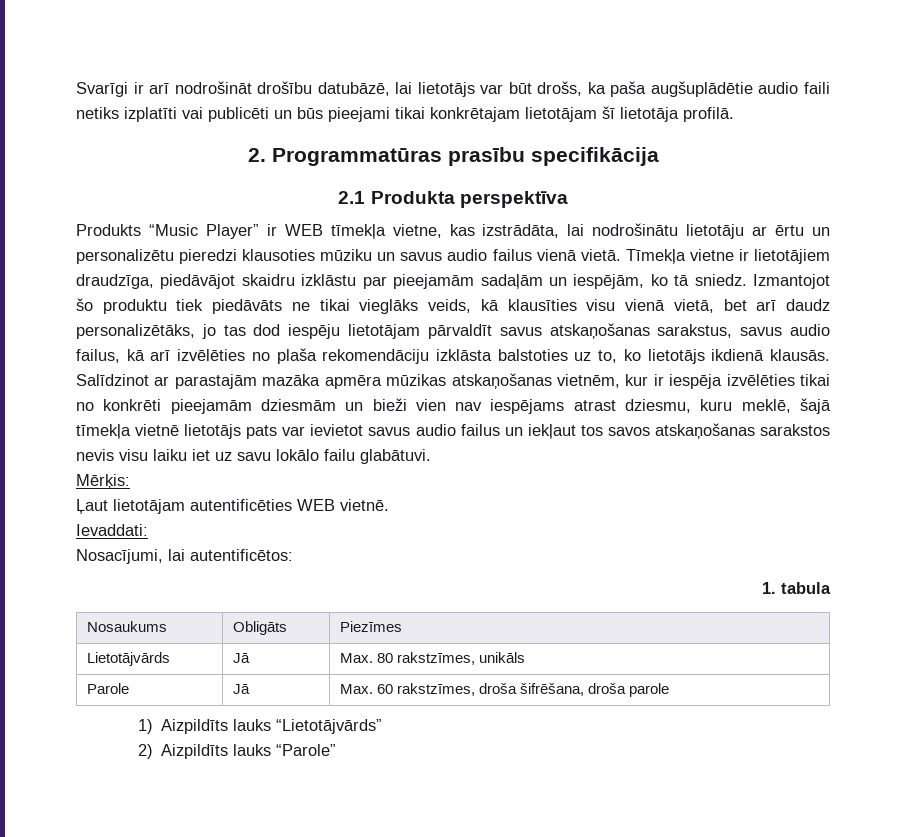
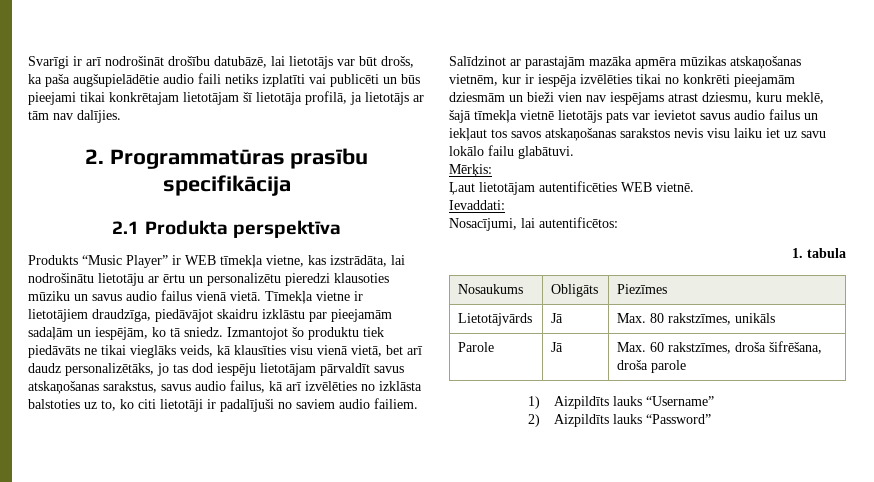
[650,81,753,97] augšuplādētie -> [73,74,159,87] augšupielādētie
[683,107,734,122] profilā. -> [305,91,424,105] [28,110,121,123] profilā, ja lietotājs ar tām nav dalījies.
[276,348,430,364] plaša rekomendāciju -> (375, 387) none
[647,349,830,364] lietotājs ikdienā klausās. -> [138,398,418,412] citi lietotāji ir padalījuši no saviem audio failiem.
[276,719,383,734] “Lietotājvārds” -> [645,396,714,406] “Username”
[276,744,337,756] “Parole” -> [645,414,711,424] “Password”

